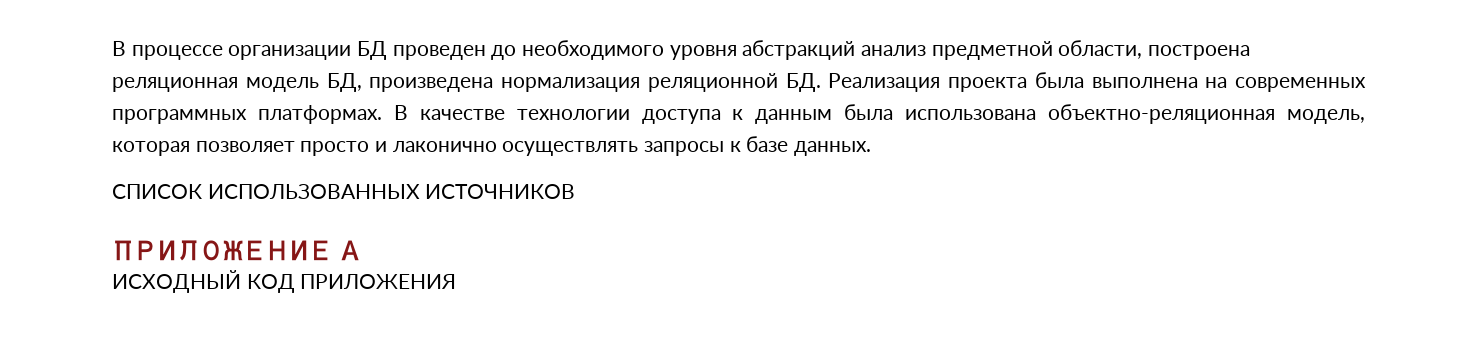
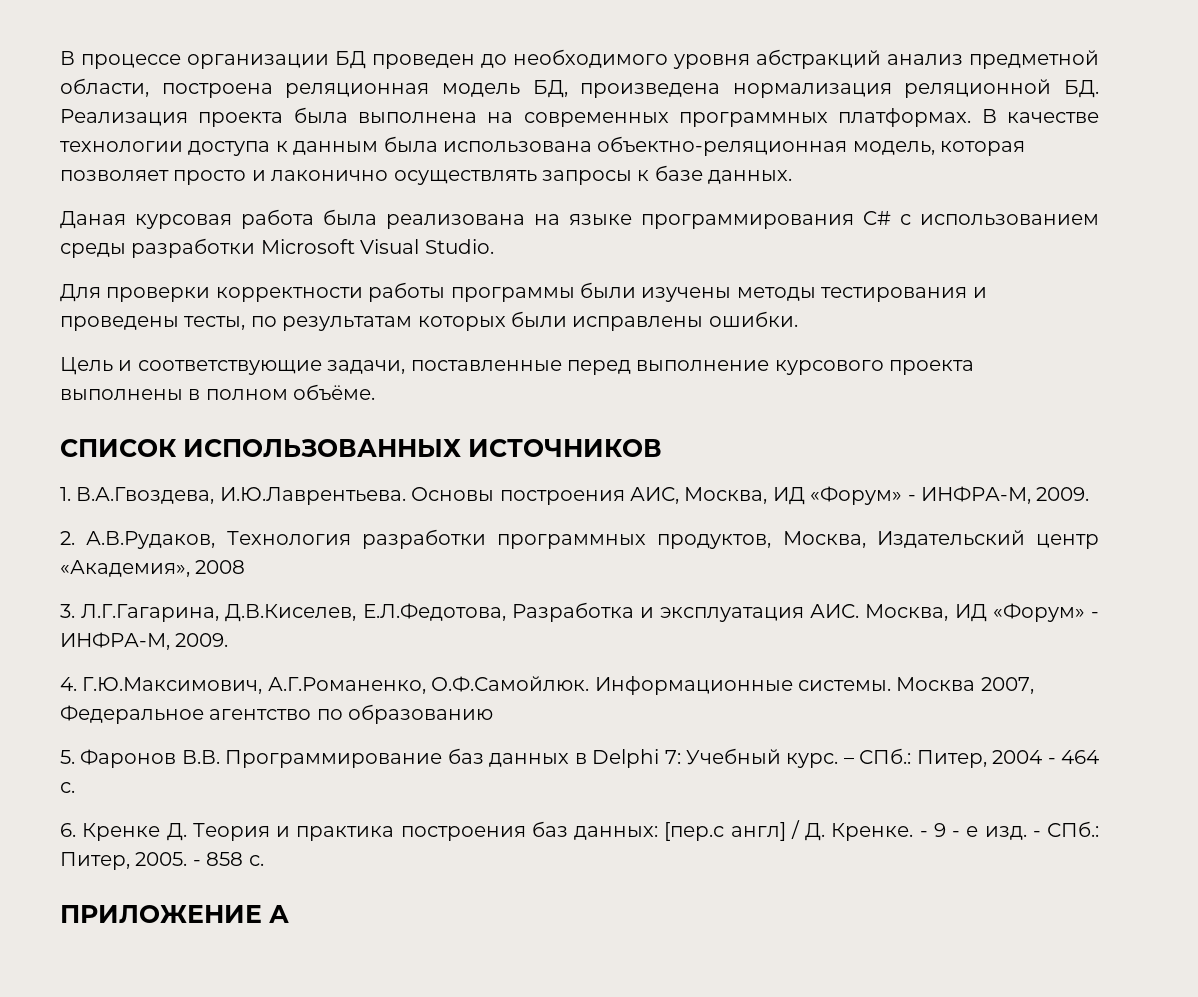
[112,184,576,199] СПИСОК ИСПОЛЬЗОВАННЫХ ИСТОЧНИКОВ -> [60,209,1099,229] [60,238,494,258] [60,282,987,302] [60,311,798,331] [60,357,975,375] [60,384,376,401] [60,439,662,457] [60,486,1090,505] [60,529,1099,549] [60,560,246,577] [60,602,1099,622] [60,632,229,650] [60,676,1034,695] [60,704,494,724] [60,748,1099,768] [60,782,75,793] [60,820,1099,841] [60,852,264,870] Даная курсовая работа была реализована на языке программирования C# с использованием среды разработки Microsoft Visual Studio. // Для проверки корректности работы программы были изучены методы тестирования и проведены тесты, по результатам которых были исправлены ошибки. // Цель и соответствующие задачи, поставленные перед выполнение курсового проекта выполнены в полном объёме. // СПИСОК ИСПОЛЬЗОВАННЫХ ИСТОЧНИКОВ // 1. В.А.Гвоздева, И.Ю.Лаврентьева. Основы построения АИС, Москва, ИД «Форум» - ИНФРА-М, 2009. // 2. А.В.Рудаков, Технология разработки программных продуктов, Москва, Издательский центр «Академия», 2008 // 3. Л.Г.Гагарина, Д.В.Киселев, Е.Л.Федотова, Разработка и эксплуатация АИС. Москва, ИД «Форум» - ИНФРА-М, 2009. // 4. Г.Ю.Максимович, А.Г.Романенко, О.Ф.Самойлюк. Информационные системы. Москва 2007, Федеральное агентство по образованию // 5. Фаронов В.В. Программирование баз данных в Delphi 7: Учебный курс. – СПб.: Питер, 2004 - 464 с. // 6. Кренке Д. Теория и практика построения баз данных: [пер.с англ] / Д. Кренке. - 9 - е изд. - СПб.: Питер, 2005. - 858 с.
[112,270,457,293] // ИСХОДНЫЙ КОД ПРИЛОЖЕНИЯ -> (289, 914) none

